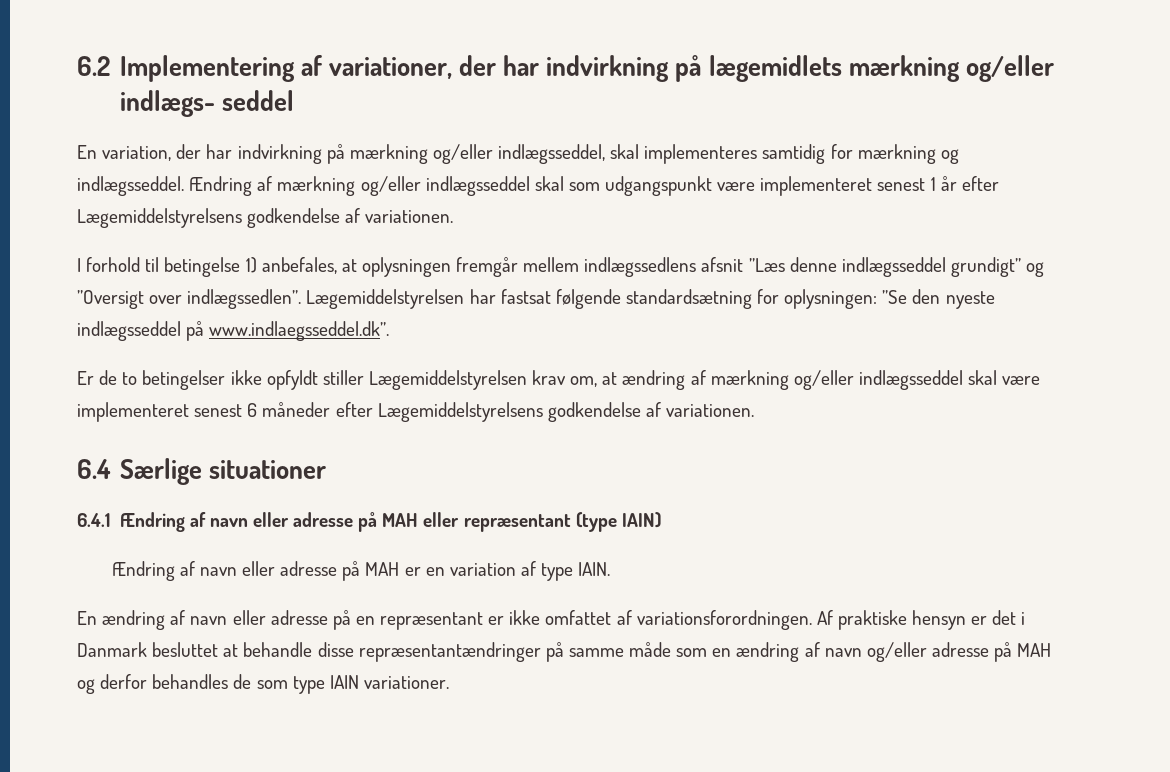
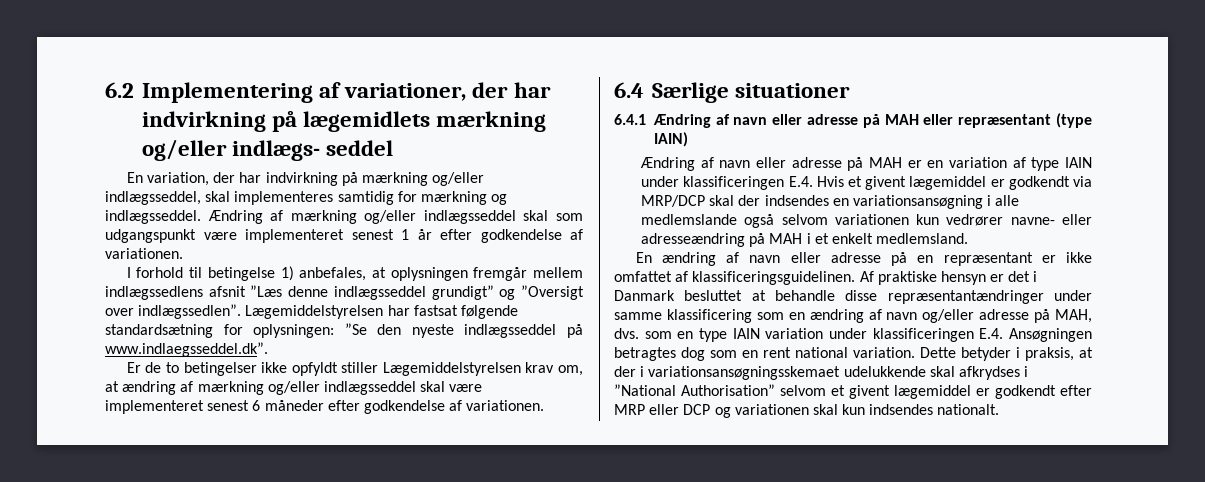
[77,208,242,228] Lægemiddelstyrelsens -> (472, 234) none
[377,402,543,422] Lægemiddelstyrelsens -> (360, 405) none
[578,562,611,576] IAIN. -> [1065,157,1092,168] [641,176,1092,190] [641,195,1020,209] [641,214,1092,228] [641,233,969,247] IAIN under klassificeringen E.4. Hvis et givent lægemiddel er godkendt via MRP/DCP skal der indsendes en variationsansøgning i alle medlemslande også selvom variationen kun vedrører navne- eller adresseændring på MAH i et enkelt medlemsland.
[636,610,812,630] variationsforordningen. -> [692,271,856,285] klassificeringsguidelinen.
[545,642,672,662] på samme måde -> [1054,290,1092,301] [614,309,752,323] under samme klassificering
[1017,643,1052,657] [77,674,449,694] MAH og derfor behandles de som type IAIN variationer. -> [1055,309,1092,323] [614,328,1092,342] [614,347,1093,361] [614,366,1029,380] [614,384,1092,399] [614,404,1000,418] MAH, dvs. som en type IAIN variation under klassificeringen E.4. Ansøgningen betragtes dog som en rent national variation. Dette betyder i praksis, at der i variationsansøgningsskemaet udelukkende skal afkrydses i ”National Authorisation” selvom et givent lægemiddel er godkendt efter MRP eller DCP og variationen skal kun indsendes nationalt.

